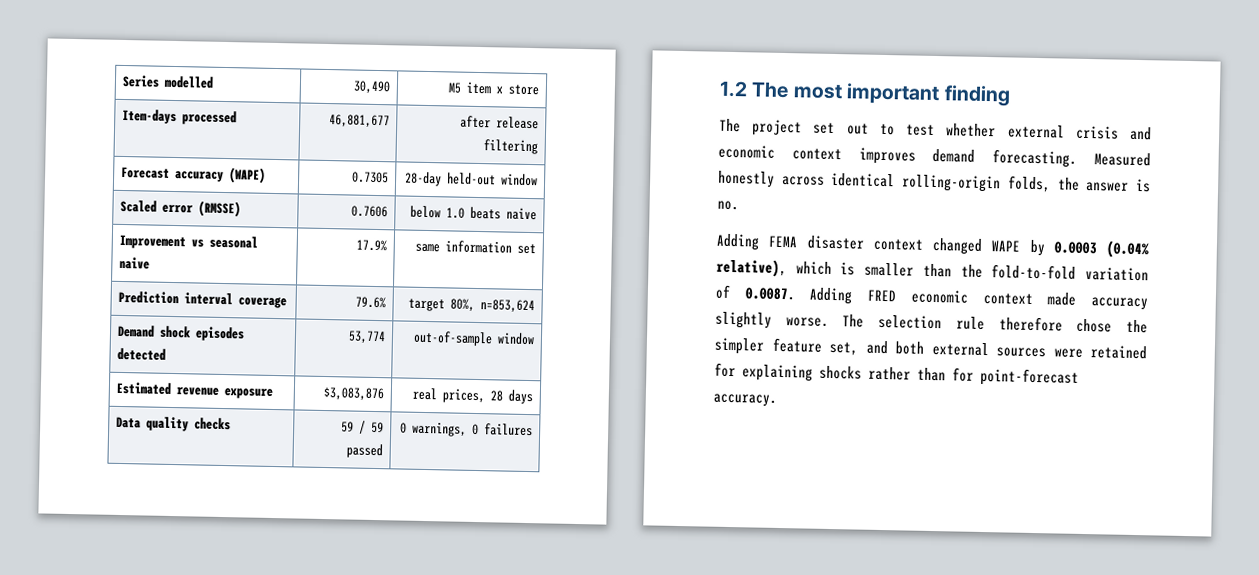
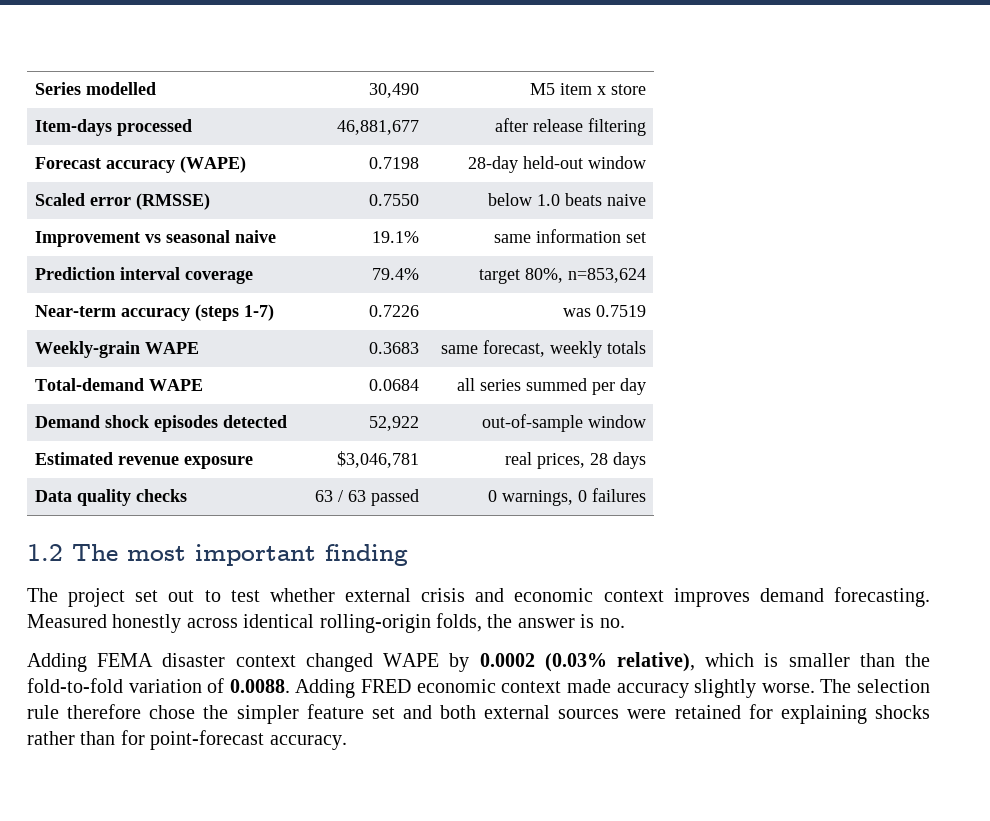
[351,171,389,184] 0.7305 -> [368,157,419,169] 0.7198
[350,205,388,218] 0.7606 -> [368,194,419,206] 0.7550
[355,239,387,252] 17.9% -> [371,231,419,243] 19.1%
[354,296,386,309] 79.6% -> [371,268,419,280] 79.4%
(535, 306) none -> [35,304,275,321] [368,305,419,317] [562,305,646,317] [35,341,200,358] [368,342,419,354] [440,340,646,358] [35,378,204,391] [368,379,419,391] [456,378,646,395] // Near-term accuracy (steps 1-7) | 0.7226 | was 0.7519 // Weekly-grain WAPE | 0.3683 | same forecast, weekly totals // Total-demand WAPE | 0.0684 | all series summed per day
[347,330,386,345] 53,774 -> [368,416,419,431] 52,922
[322,386,384,402] $3,083,876 -> [336,451,419,468] $3,046,781
[340,420,384,434] 59 / 59 -> [314,490,366,502] 63 / 63
[1053,240,1150,259] 0.0003 (0.04% -> [479,653,607,672] 0.0002 (0.03%
[744,287,796,301] 0.0087. -> [229,679,290,693] 0.0088.
[829,341,858,356] set, -> [371,707,395,719] set

